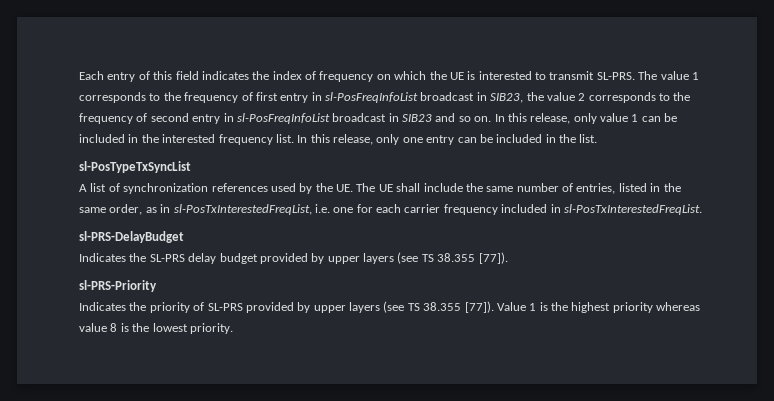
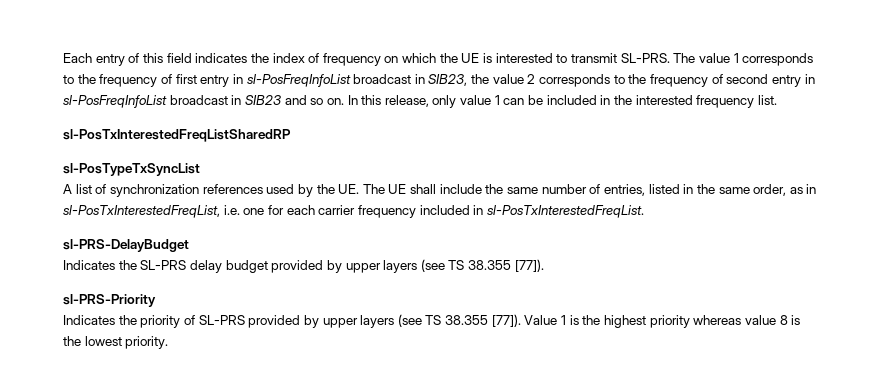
[297,134,598,145] In this release, only one entry can be included in the list. -> [63,129,291,142] // sl-PosTxInterestedFreqListSharedRP

